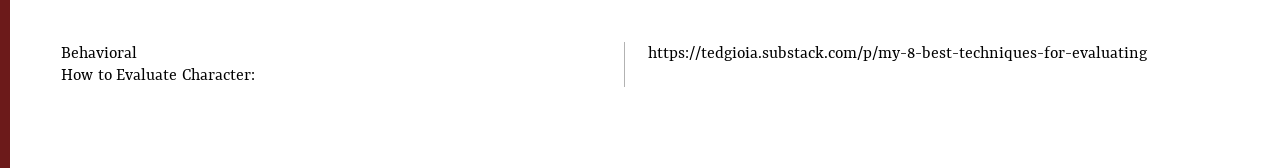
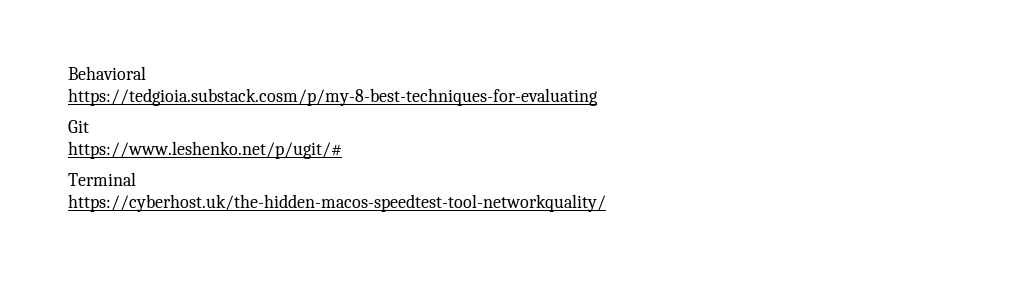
[61,68,256,80] [648,46,1148,61] How to Evaluate Character: https://tedgioia.substack.com/p/my-8-best-techniques-for-evaluating -> [68,88,598,106] [68,120,89,133] [68,141,342,159] [68,172,136,186] [68,194,606,212] https://tedgioia.substack.cosm/p/my-8-best-techniques-for-evaluating // Git // https://www.leshenko.net/p/ugit/# // Terminal // https://cyberhost.uk/the-hidden-macos-speedtest-tool-networkquality/

